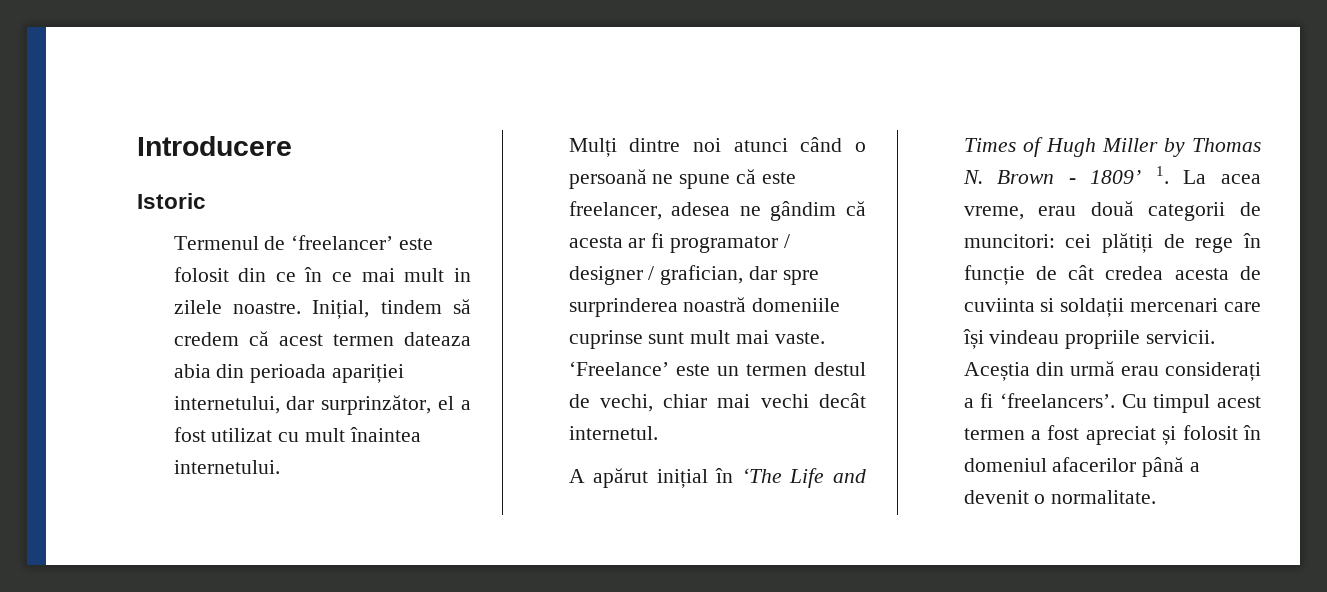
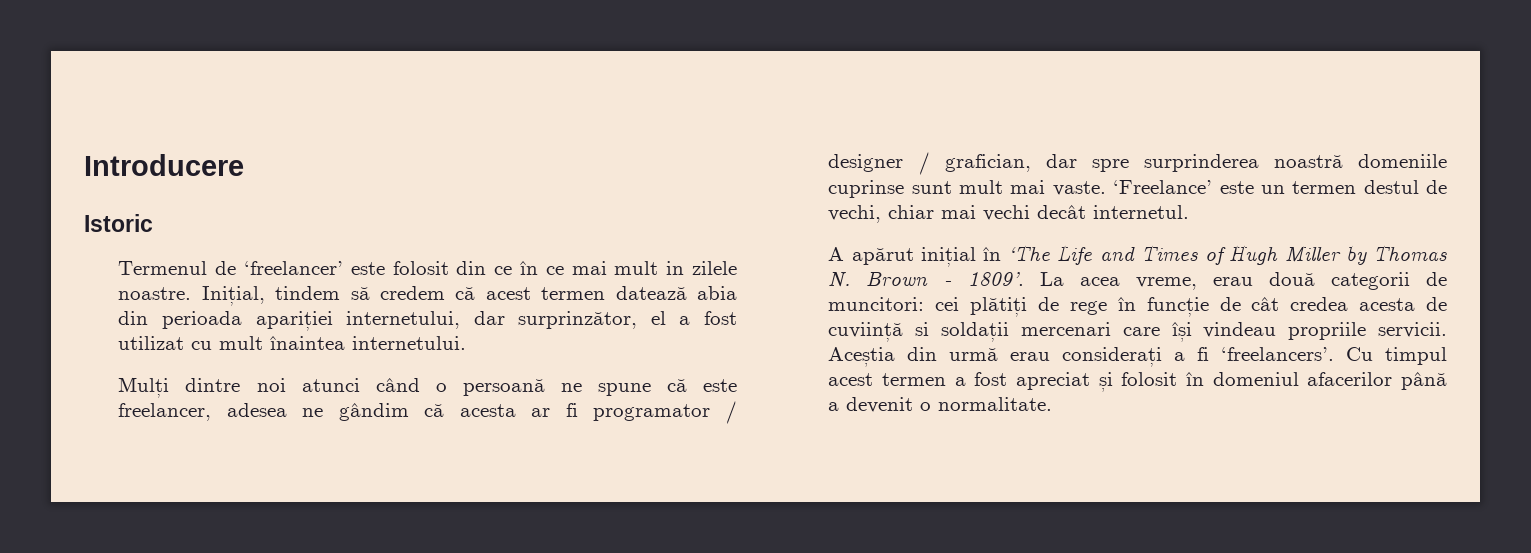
[404,332,472,346] dateaza -> [615,286,687,300] datează
[1090,166,1169,184] 1809’ 1. -> [967,272,1024,286] 1809’.
[963,298,1035,312] cuviinta -> [828,322,904,342] cuviință

